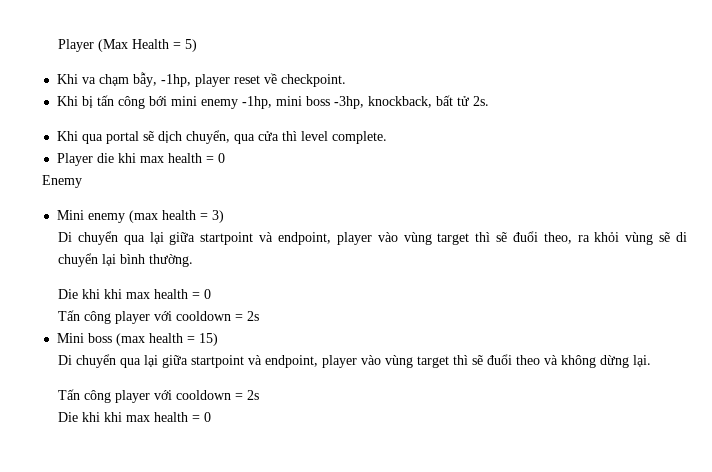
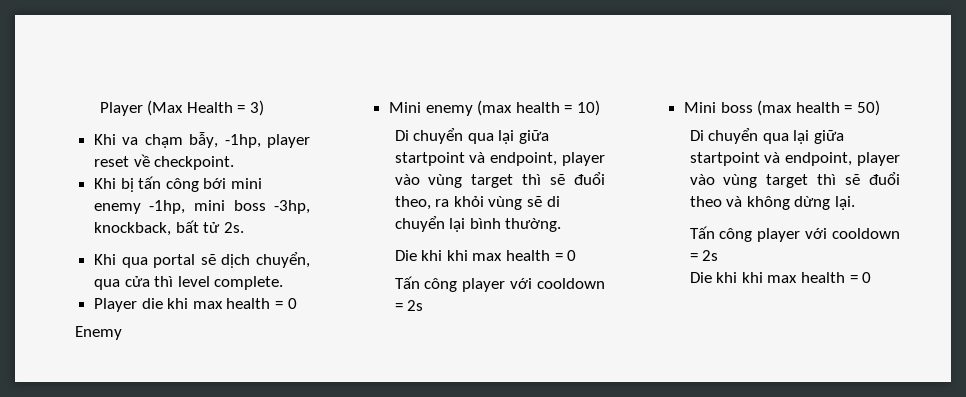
[185,39,198,52] 5) -> [249,100,264,116] 3)
[211,210,224,223] 3) -> [576,100,600,116] 10)
[198,333,218,346] 15) -> [856,100,880,116] 50)

